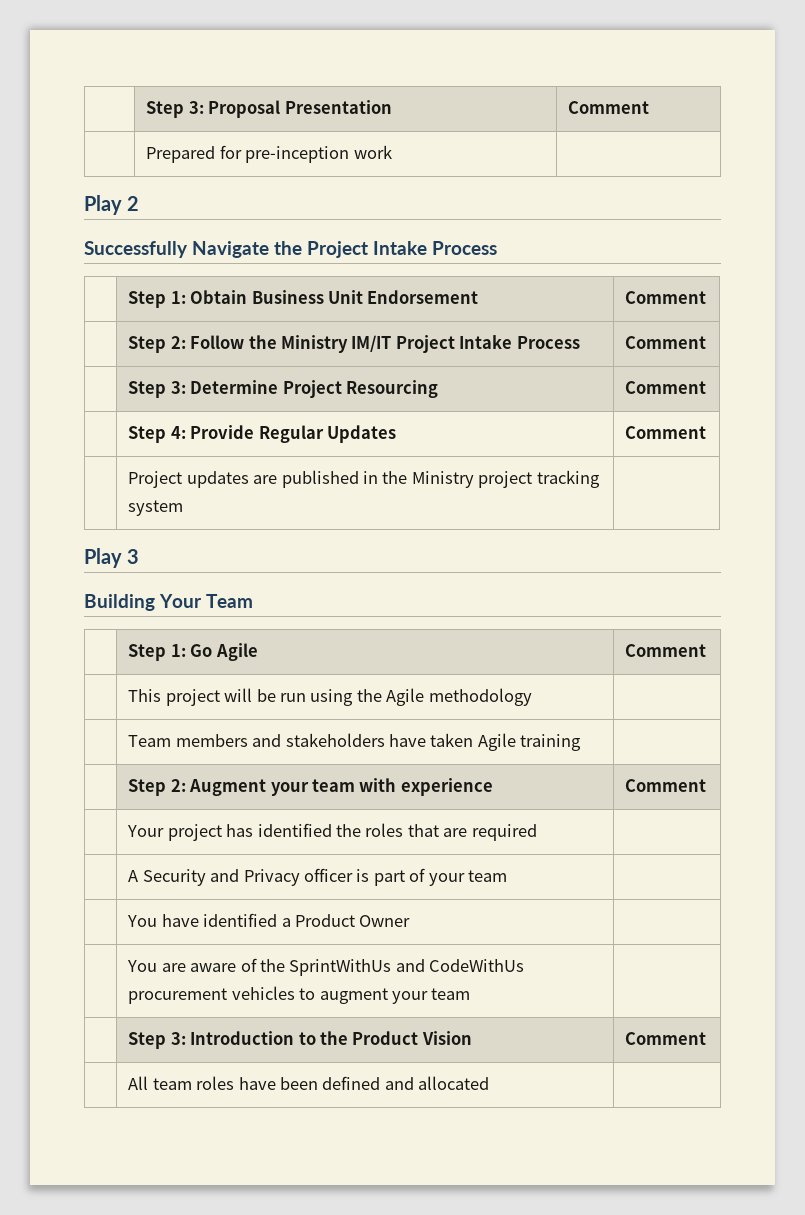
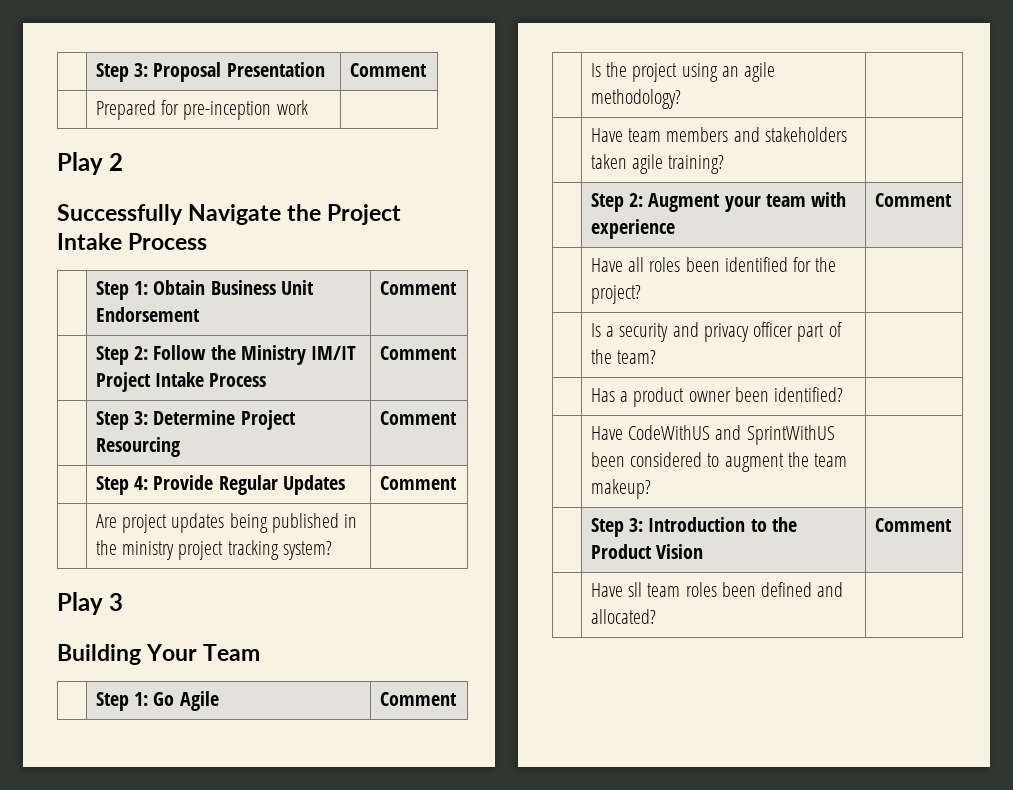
[128,471,278,488] Project updates are -> [95,513,268,533] Are project updates being
[411,471,474,488] Ministry -> [122,541,175,560] ministry
[128,500,184,516] system -> [282,541,332,560] system?
[128,688,532,706] [128,733,582,751] This project will be run using the Agile methodology | // | Team members and stakeholders have taken Agile training -> [590,62,776,82] [590,89,681,109] [590,127,847,142] [590,154,725,174] Is the project using an agile methodology? | // | Have team members and stakeholders taken agile training?
[127,823,537,841] [128,868,508,886] [127,913,411,927] [127,958,525,976] [128,986,295,1004] Your project has identified the roles that are required | // | A Security and Privacy officer is part of your team | // | You have identified a Product Owner | // | You are aware of the SprintWithUs and CodeWithUs procurement vehicles -> [590,257,837,272] [590,285,641,304] [590,322,842,342] [590,349,657,364] [590,387,844,407] [590,425,835,445] [590,452,703,467] Have all roles been identified for the project? | // | Is a security and privacy officer part of the team? | // | Has a product owner been identified? | // | Have CodeWithUS and SprintWithUS been considered
[392,988,471,1004] your team -> [787,452,848,467] [590,479,651,499] the team makeup?
[128,1076,149,1090] All -> [590,582,643,597] Have sll
[238,1077,276,1090] have -> (717, 589) none
[418,1076,490,1090] allocated -> [590,609,656,624] allocated?

